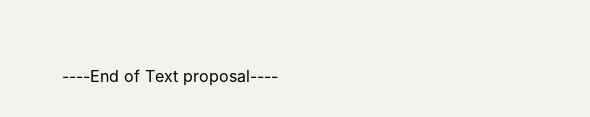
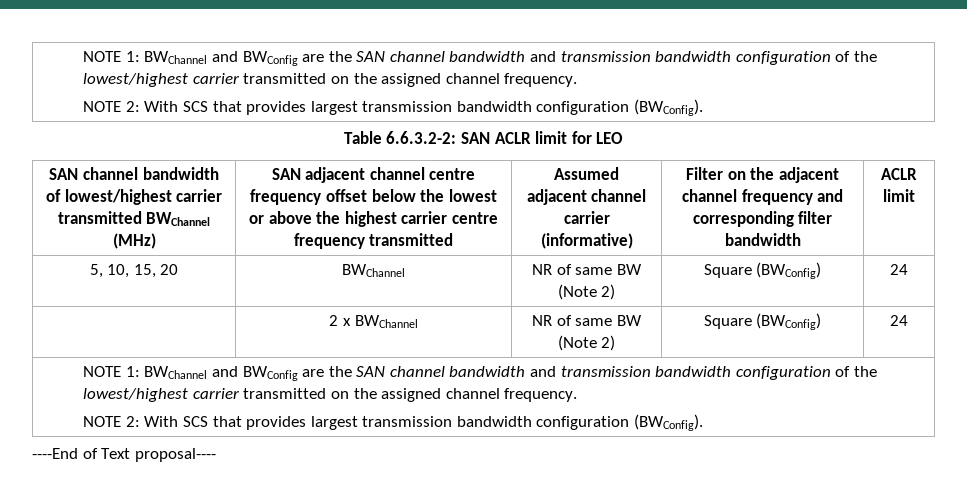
(62, 76) none -> [83,51,878,66] [83,73,578,87] [83,99,704,116] [343,131,624,144] [49,167,219,180] [45,189,223,205] [57,211,211,226] [112,233,156,249] [271,167,476,183] [250,189,497,205] [249,211,498,227] [293,233,454,249] [554,167,619,180] [526,189,647,205] [563,211,610,224] [540,233,633,249] [686,167,839,183] [681,189,844,205] [692,211,833,227] [724,233,801,246] [881,168,917,180] [883,189,915,202] [89,264,179,278] [342,264,405,277] [532,264,642,275] [557,284,616,300] [703,262,822,279] [890,264,908,275] [329,315,418,328] [532,315,642,326] [557,335,616,351] [703,313,822,330] [890,315,908,326] [83,366,878,381] [83,388,578,402] [83,414,704,431] NOTE 1: BWChannel and BWConfig are the SAN channel bandwidth and transmission bandwidth configuration of the lowest/highest carrier transmitted on the assigned channel frequency. // NOTE 2: With SCS that provides largest transmission bandwidth configuration (BWConfig). // Table 6.6.3.2-2: SAN ACLR limit for LEO // SAN channel bandwidth of lowest/highest carrier transmitted BWChannel (MHz) | SAN adjacent channel centre frequency offset below the lowest or above the highest carrier centre frequency transmitted | Assumed adjacent channel carrier (informative) | Filter on the adjacent channel frequency and corresponding filter bandwidth | ACLR limit // 5, 10, 15, 20 | BWChannel | NR of same BW (Note 2) | Square (BWConfig) | 24 // | 2 x BWChannel | NR of same BW (Note 2) | Square (BWConfig) | 24 // NOTE 1: BWChannel and BWConfig are the SAN channel bandwidth and transmission bandwidth configuration of the lowest/highest carrier transmitted on the assigned channel frequency. // NOTE 2: With SCS that provides largest transmission bandwidth configuration (BWConfig). //

